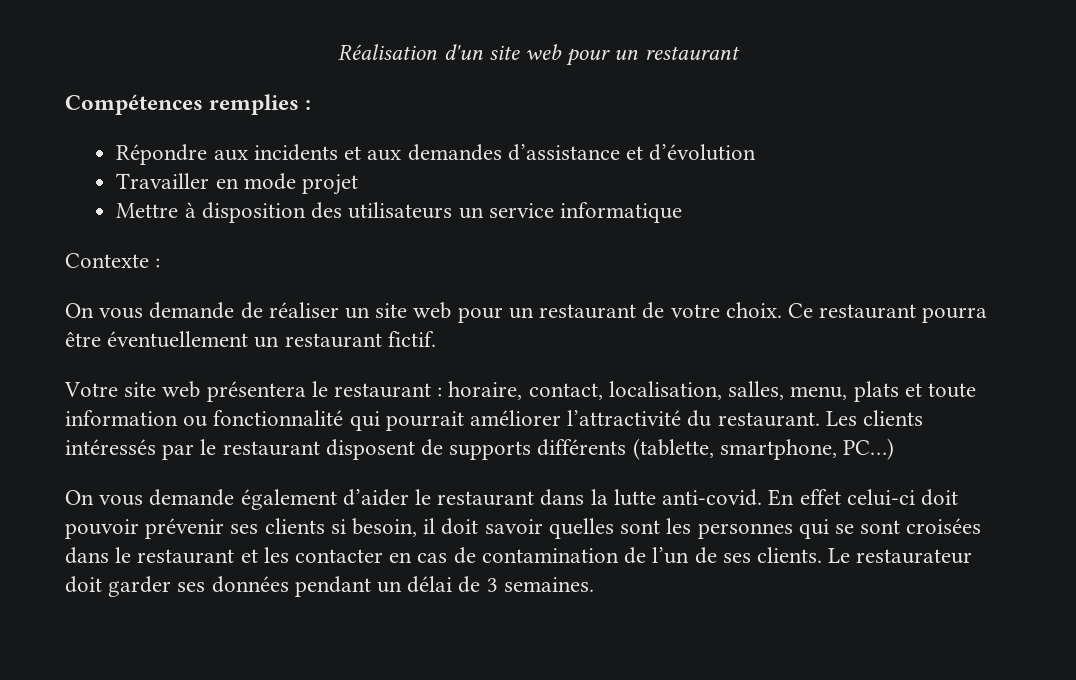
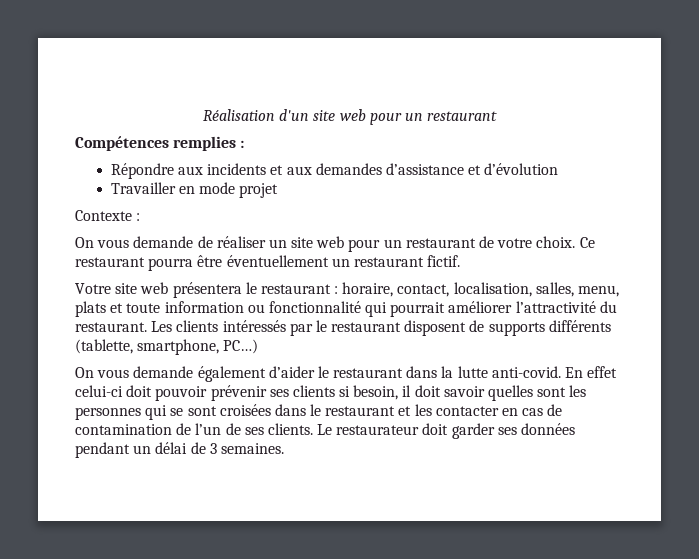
[116,202,682,223] // Mettre à disposition des utilisateurs un service informatique -> (279, 190) none

